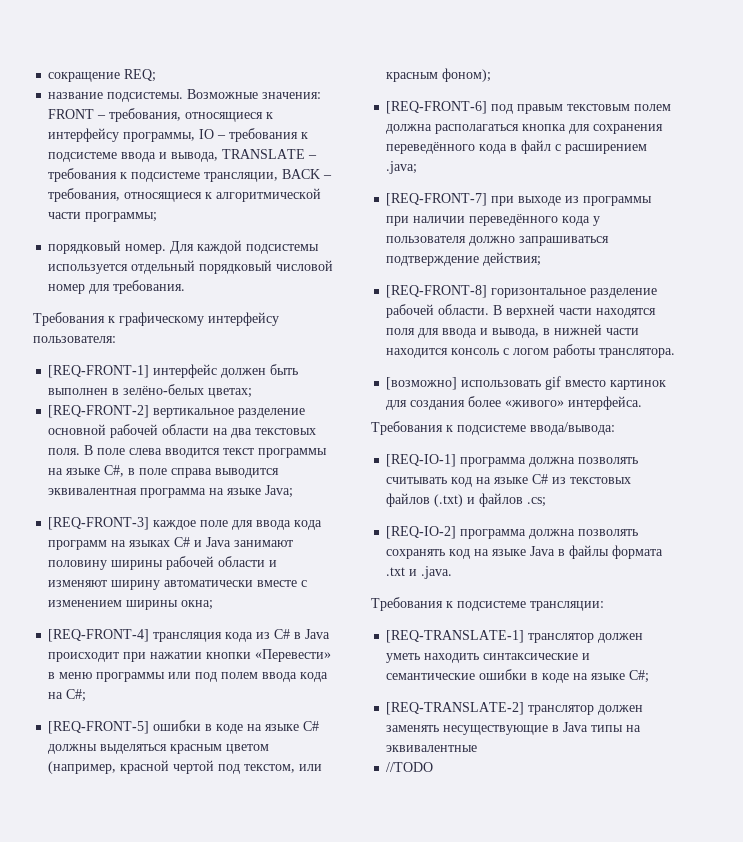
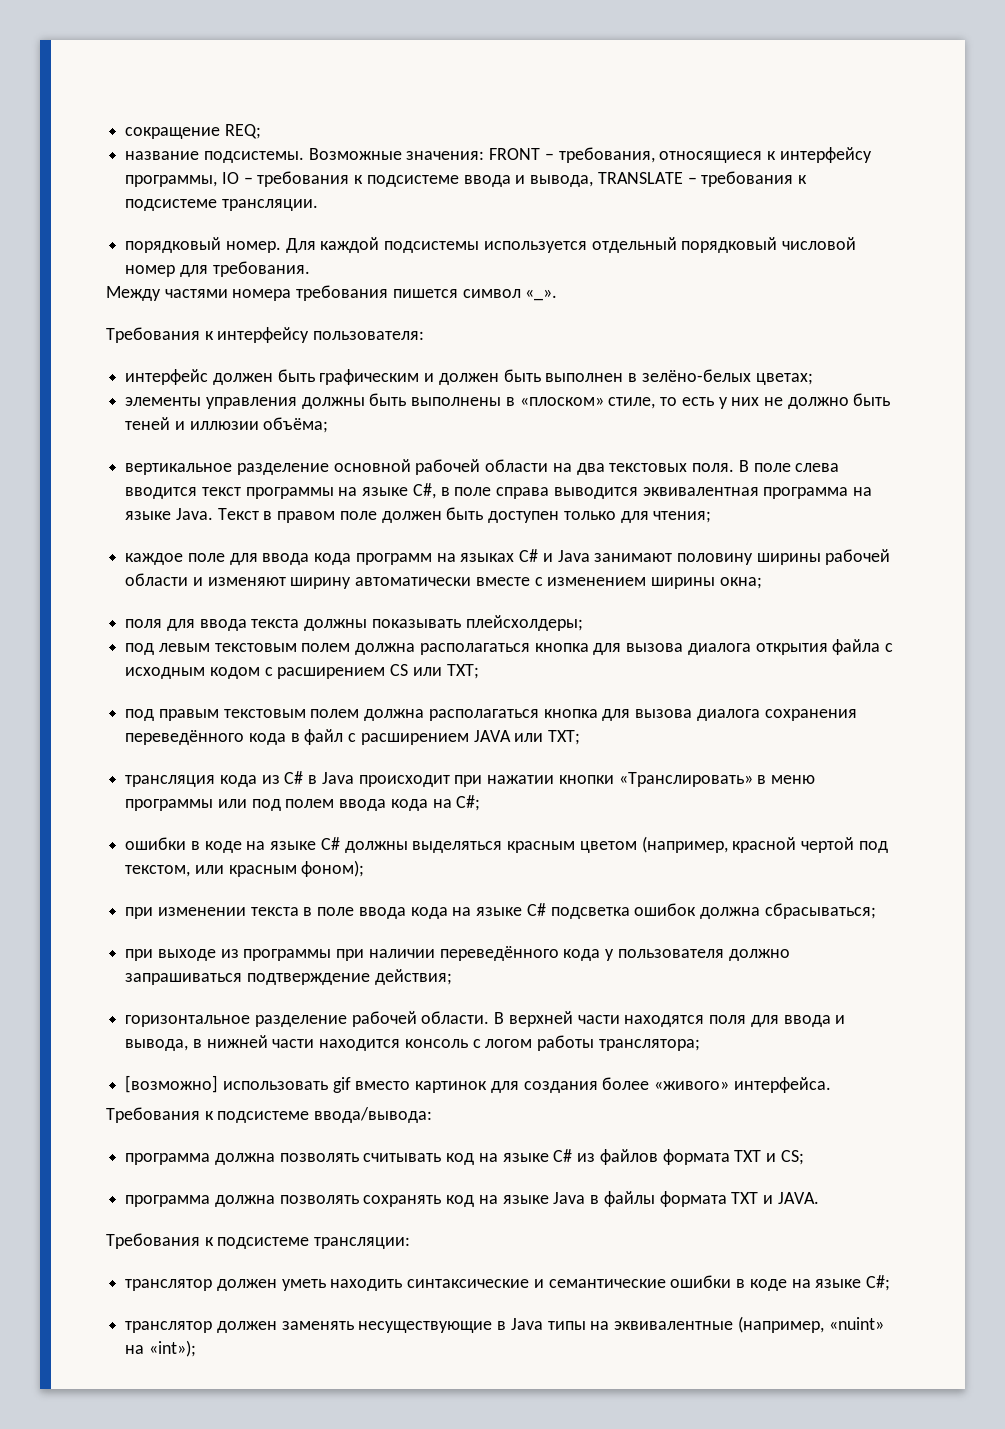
[204,169,333,182] [48,188,322,202] [48,212,158,222] трансляции, BACK – требования, относящиеся к алгоритмической части программы; -> [221,199,318,211] трансляции.
[33,312,204,326] // Требования к графическому -> [106,285,558,301] [106,327,214,343] // Между частями номера требования пишется символ «_». // Требования к
[48,365,150,378] [REQ-FRONT-1] -> (425, 335) none
(299, 369) none -> [319,369,541,385] графическим и должен быть
[48,405,150,418] [REQ-FRONT-2] -> [125,393,891,409] [125,417,329,433] элементы управления должны быть выполнены в «плоском» стиле, то есть у них не должно быть теней и иллюзии объёма; //
[265,485,294,498] [48,517,150,530] Java; // [REQ-FRONT-3] -> [175,507,712,523] Java. Текст в правом поле должен быть доступен только для чтения; //
[48,629,150,642] [REQ-FRONT-4] -> [125,615,583,631] [125,639,893,655] [125,664,479,679] [125,709,857,721] [125,729,581,745] поля для ввода текста должны показывать плейсхолдеры; // под левым текстовым полем должна располагаться кнопка для вызова диалога открытия файла с исходным кодом с расширением CS или TXT; // под правым текстовым полем должна располагаться кнопка для вызова диалога сохранения переведённого кода в файл с расширением JAVA или TXT; //
[255,649,332,662] «Перевести» -> [618,772,753,787] «Транслировать»
[48,721,150,734] [REQ-FRONT-5] -> (481, 803) none
[386,101,672,114] [386,124,664,134] [386,140,648,154] [386,161,418,174] [386,193,488,206] [REQ-FRONT-6] под правым текстовым полем должна располагаться кнопка для сохранения переведённого кода в файл с расширением .java; // [REQ-FRONT-7] -> [125,903,876,919] при изменении текста в поле ввода кода на языке C# подсветка ошибок должна сбрасываться; //
[386,285,488,298] [REQ-FRONT-8] -> (452, 977) none
[599,348,676,358] транслятора. -> [598,1039,700,1051] транслятора;
[386,454,457,467] [REQ-IO-1] -> (433, 1115) none
[570,477,632,484] [386,493,547,507] [386,526,457,539] текстовых файлов (.txt) и файлов .cs; // [REQ-IO-2] -> [599,1149,804,1165] файлов формата TXT и CS; //
[386,566,453,579] .txt и .java. -> [731,1192,819,1204] TXT и JAVA.
[386,630,525,643] [REQ-TRANSLATE-1] -> (411, 1243) none
[386,702,525,715] [REQ-TRANSLATE-2] -> (890, 1283) none
[386,762,434,772] // //TODO -> [737,1316,884,1333] [125,1340,196,1357] (например, «nuint» на «int»);

